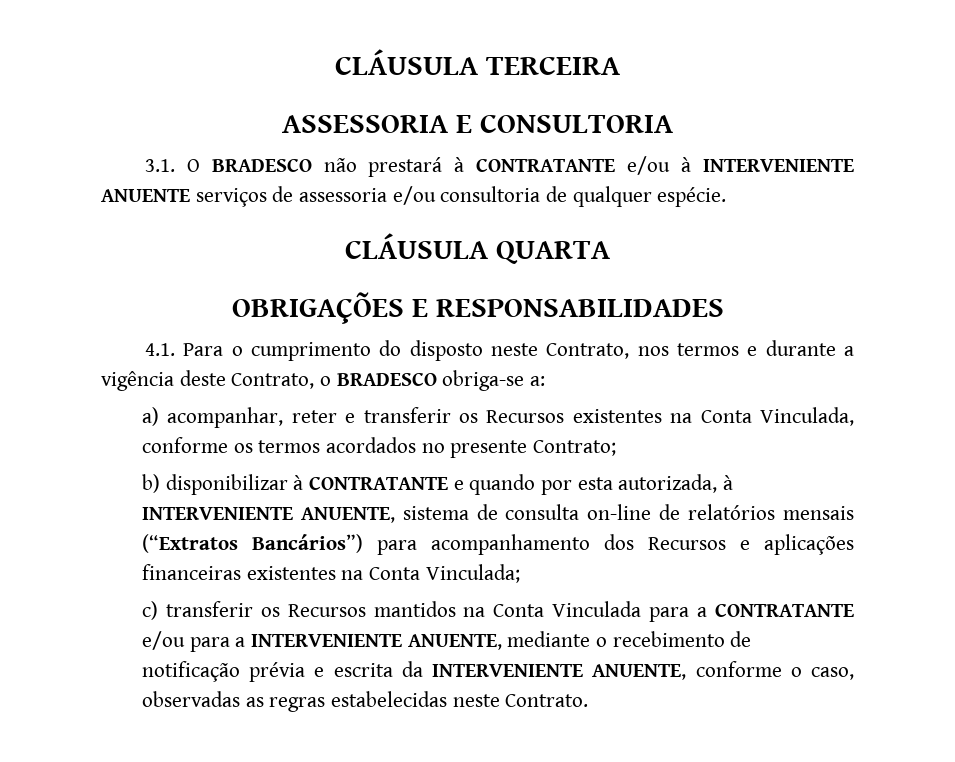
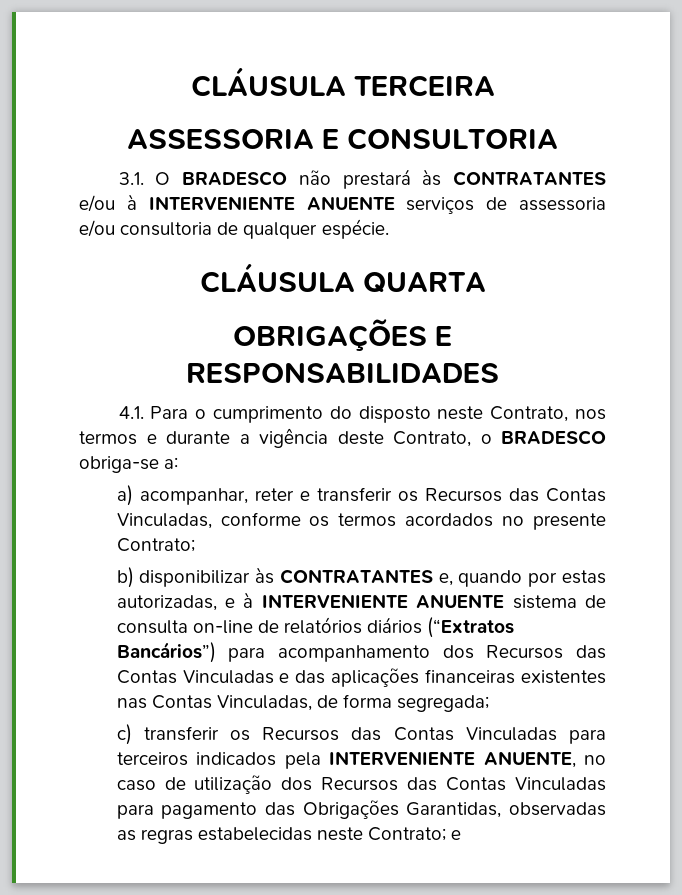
[454,157,616,172] à CONTRATANTE -> [422,169,606,186] às CONTRATANTES
[572,407,854,426] existentes na Conta Vinculada, -> [508,488,607,502] [116,513,212,529] das Contas Vinculadas,
[293,474,734,495] [141,507,395,523] à CONTRATANTE e quando por esta autorizada, à INTERVENIENTE ANUENTE, -> [255,567,606,587] [116,592,505,611] às CONTRATANTES e, quando por estas autorizadas, e à INTERVENIENTE ANUENTE
[783,506,854,520] mensais -> [367,617,423,634] diários
[739,534,854,555] [141,564,520,583] [141,601,854,622] [141,631,752,652] [141,661,854,682] e aplicações financeiras existentes na Conta Vinculada; // c) transferir os Recursos mantidos na Conta Vinculada para a CONTRATANTE e/ou para a INTERVENIENTE ANUENTE, mediante o recebimento de notificação prévia e escrita da INTERVENIENTE ANUENTE, conforme o caso, -> [575,645,606,659] [116,668,606,687] [116,694,490,712] [116,724,606,745] [116,751,606,769] [116,775,607,794] [116,800,502,819] das Contas Vinculadas e das aplicações financeiras existentes nas Contas Vinculadas, de forma segregada; // c) transferir os Recursos das Contas Vinculadas para terceiros indicados pela INTERVENIENTE ANUENTE, no caso de utilização dos Recursos das Contas Vinculadas para pagamento das Obrigações Garantidas,
[505,694,589,707] Contrato. -> [368,827,462,841] Contrato; e

